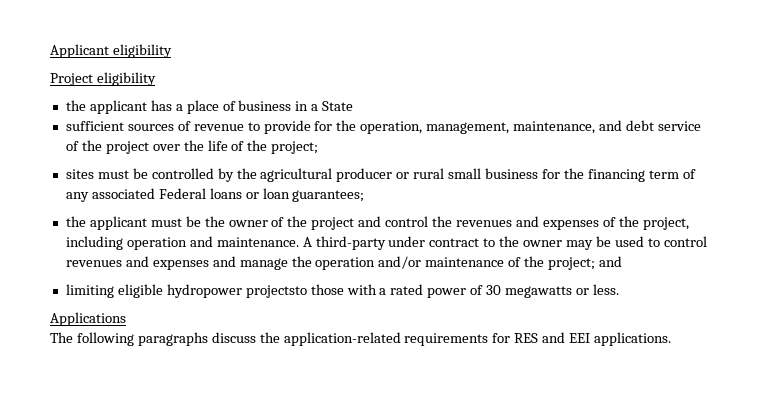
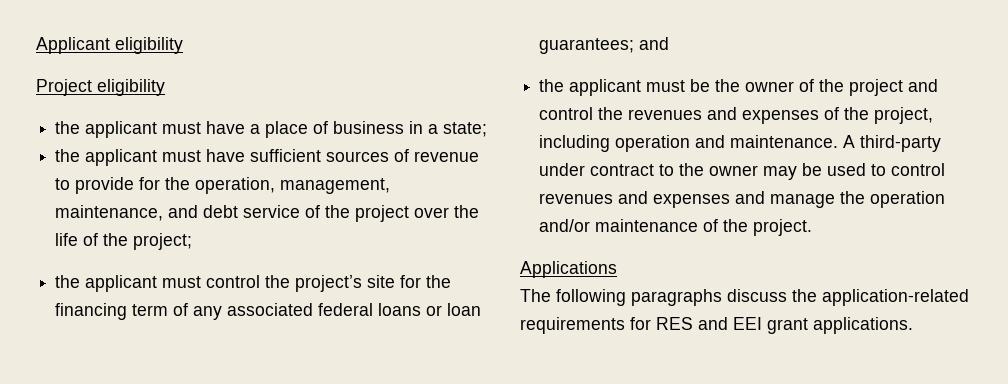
[150,100,172,111] has -> [162,121,246,134] must have
[322,101,354,111] State // -> [443,122,488,137] [55,149,246,166] state; // the applicant must have
[65,168,539,182] sites must be controlled by the agricultural producer or rural small business -> [55,275,396,292] the applicant must control the project’s site
[158,188,206,199] Federal -> [318,303,374,316] federal
(365, 196) none -> [639,37,670,50] and
[548,256,622,270] [65,284,619,298] project; and // limiting eligible hydropower projectsto those with a rated power of 30 megawatts or less. -> [753,219,813,236] project.
(591, 338) none -> [767,318,808,334] grant

